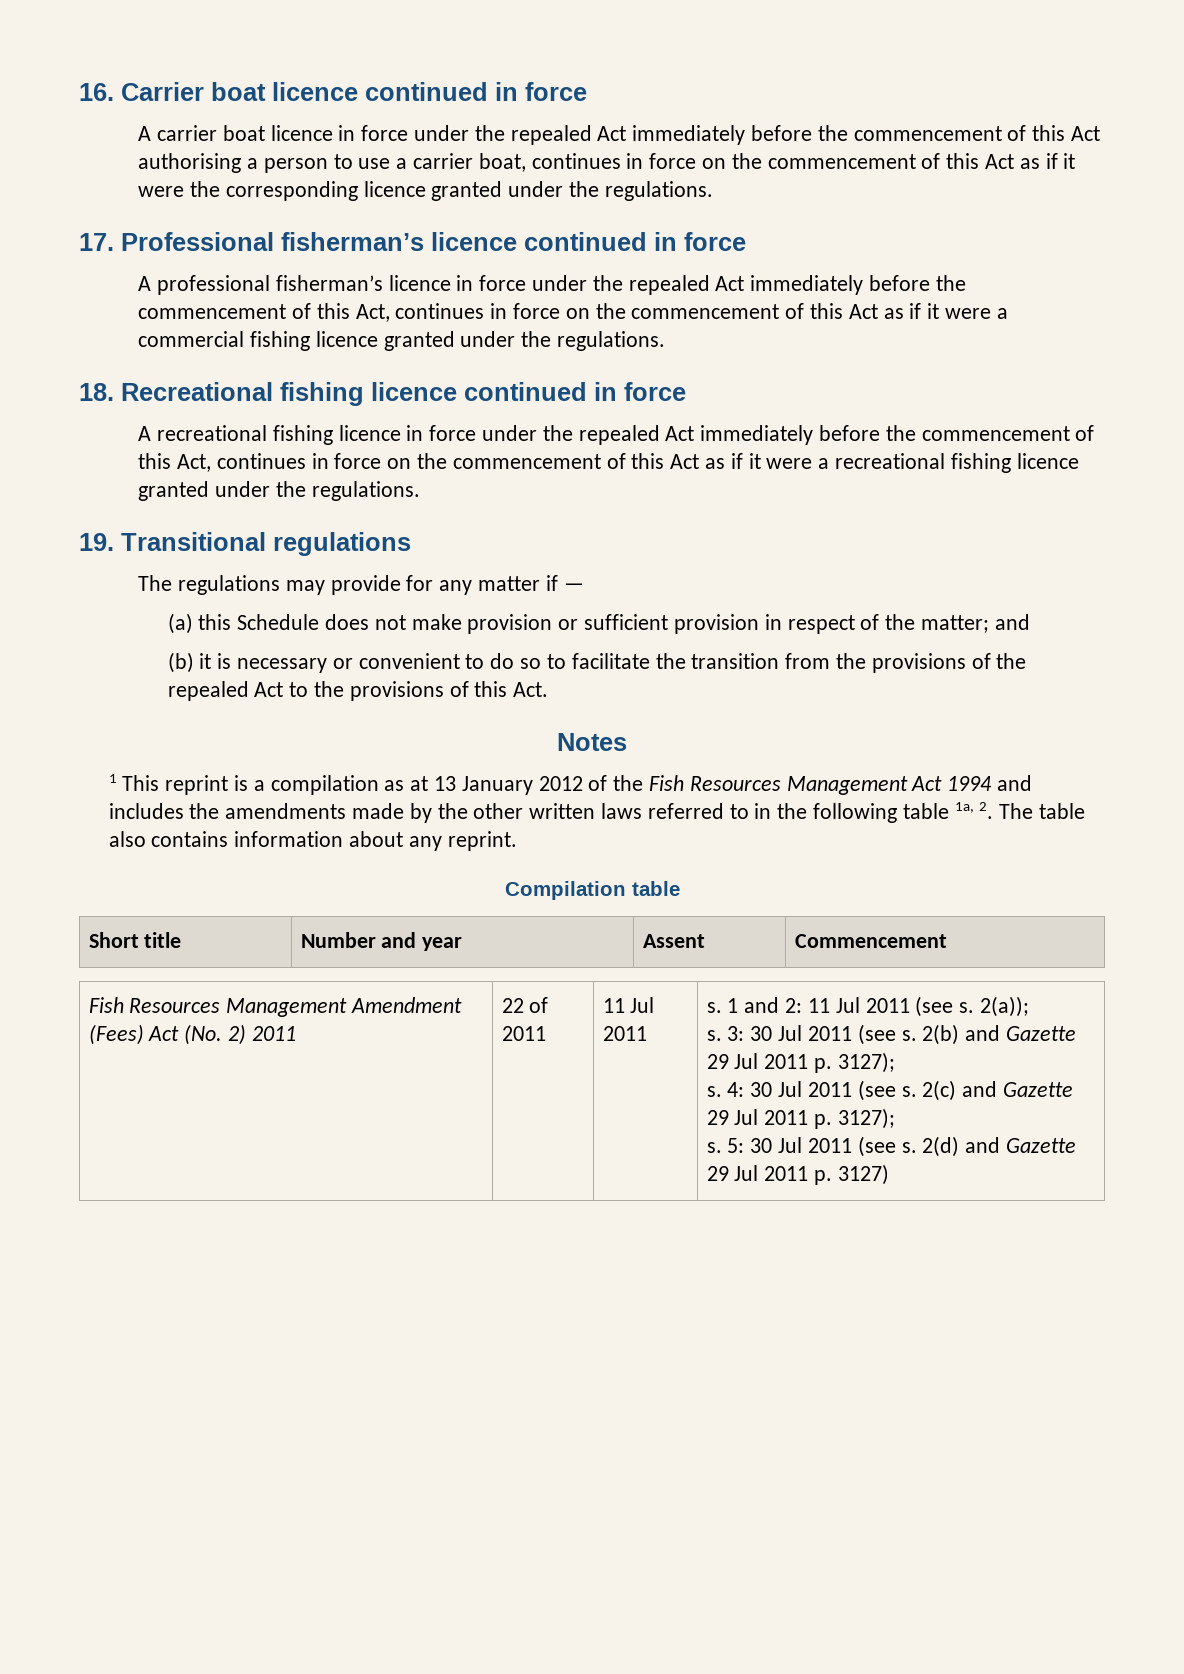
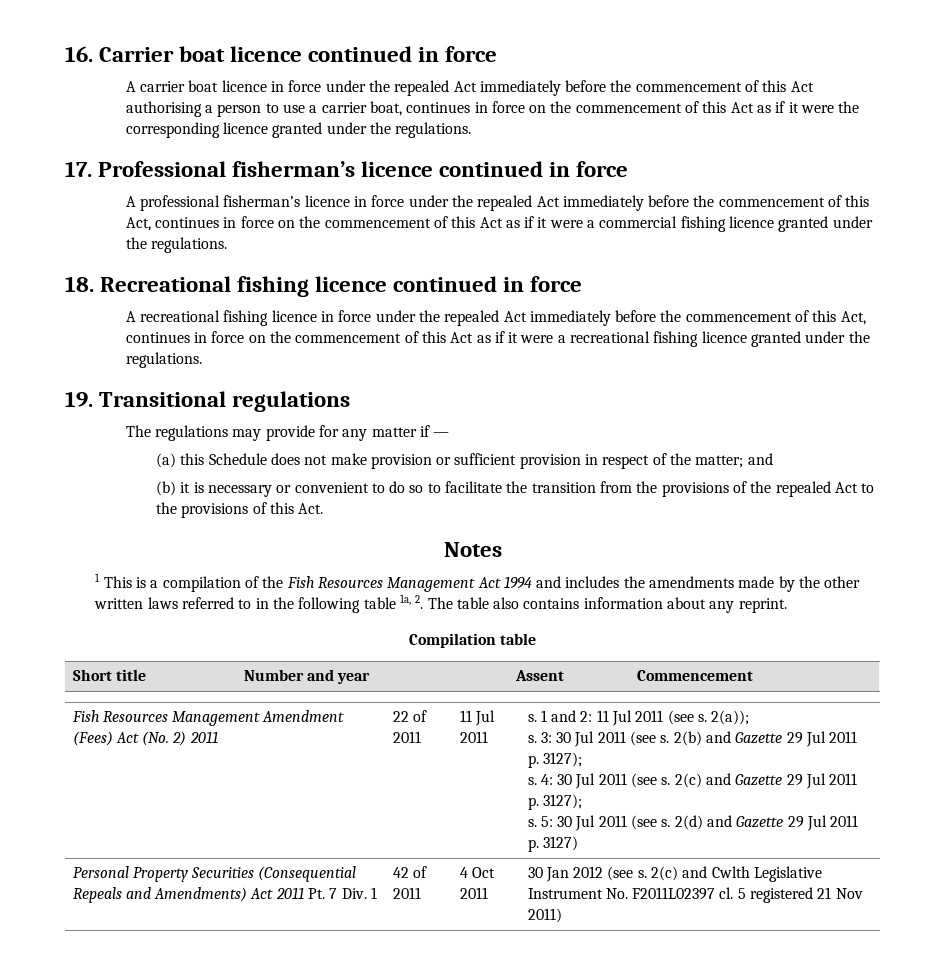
[165,775,229,795] reprint -> (132, 582) none
[384,776,583,795] as at 13 January 2012 -> (241, 584) none
(889, 1174) none -> [72,866,357,882] [72,887,378,903] [392,866,427,878] [392,887,421,899] [459,867,495,878] [459,887,488,899] [527,866,823,882] [527,887,863,903] [527,908,562,923] // Personal Property Securities (Consequential Repeals and Amendments) Act 2011 Pt. 7 Div. 1 | 42 of 2011 | 4 Oct 2011 | 30 Jan 2012 (see s. 2(c) and Cwlth Legislative Instrument No. F2011L02397 cl. 5 registered 21 Nov 2011)

